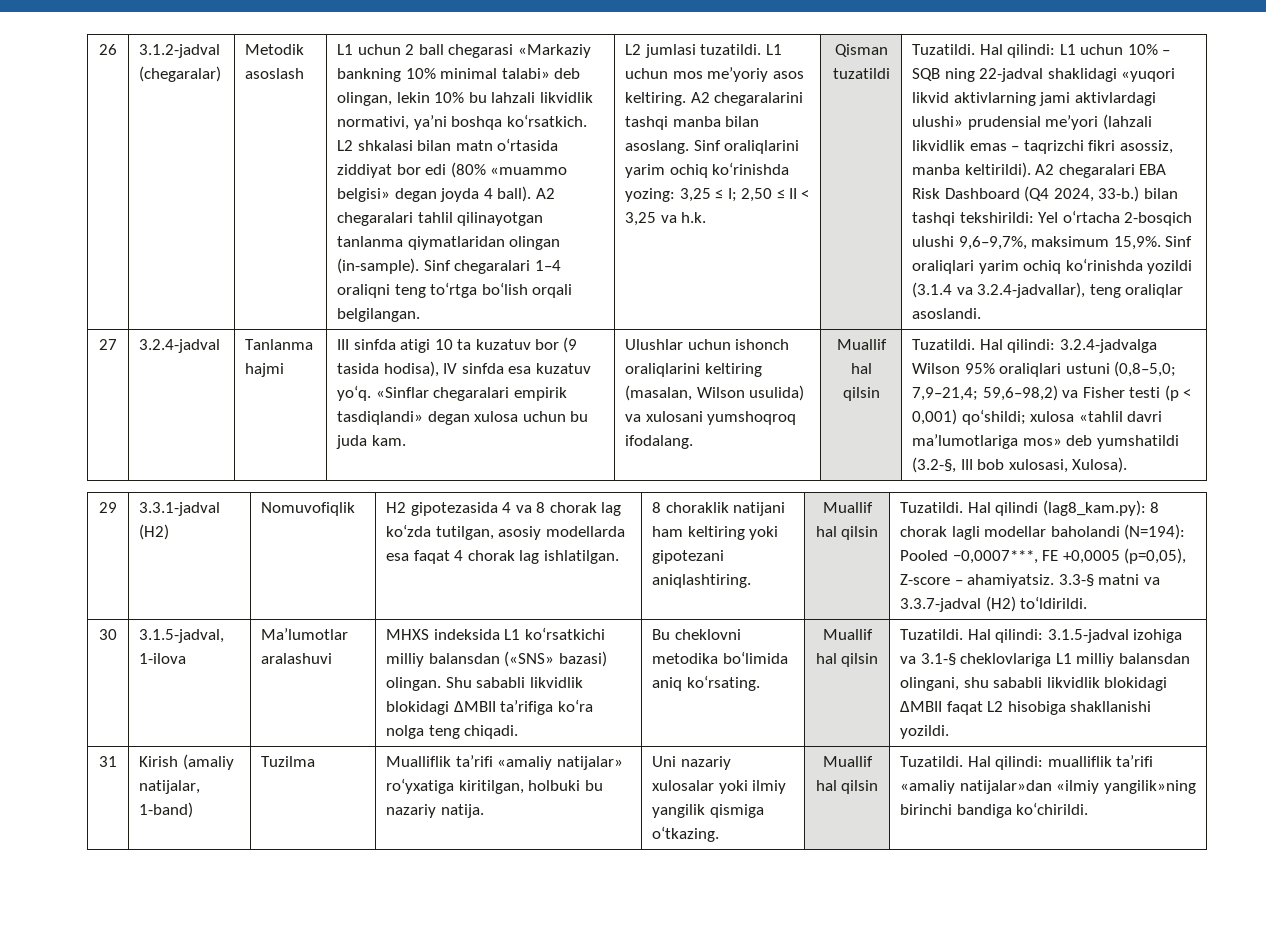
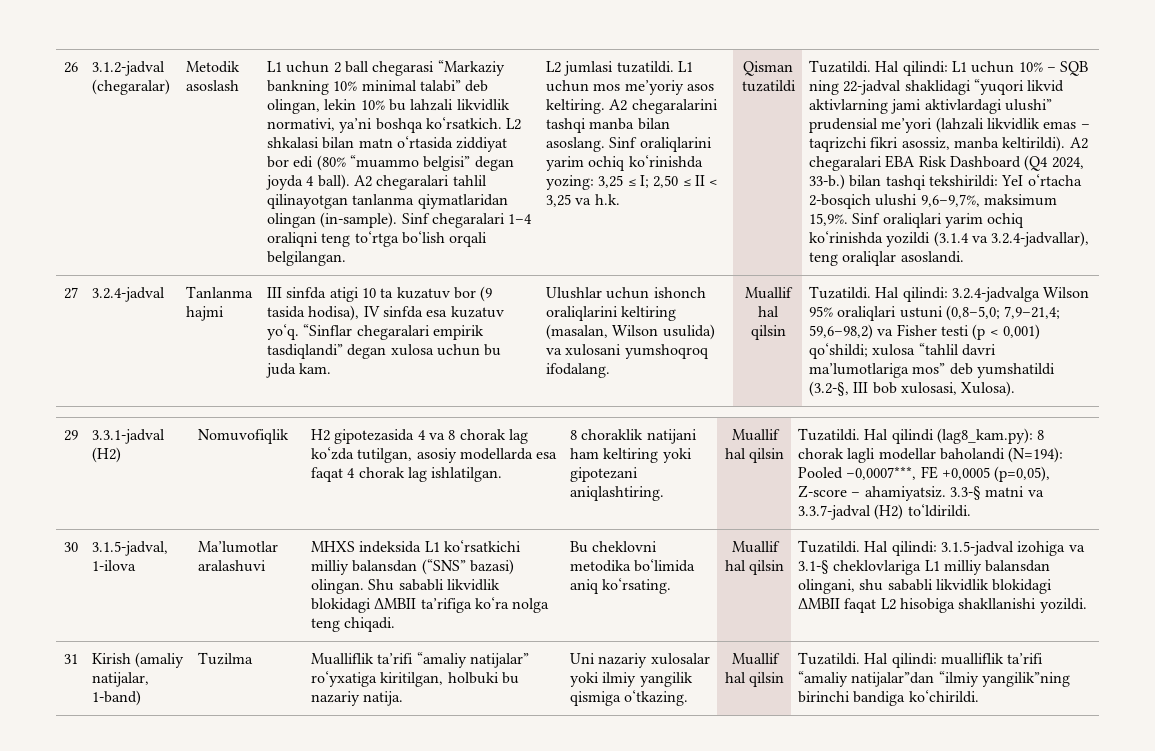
[517,44,591,58] «Markaziy -> [437,60,505,76] “Markaziy
[501,68,550,79] talabi» -> [420,80,462,92] talabi”
[490,167,568,175] [337,188,391,202] «muammo belgisi» -> [350,155,471,171] “muammo belgisi”
[1121,68,1176,82] «yuqori -> [974,79,1025,95] “yuqori
[912,116,964,127] ulushi» -> [1005,99,1053,111] ulushi”
[375,387,429,398] «Sinflar -> [303,324,353,336] “Sinflar
[337,411,424,425] tasdiqlandi» -> [267,344,344,359] tasdiqlandi”
[1078,411,1123,422] «tahlil -> [918,343,959,355] “tahlil
[1022,438,1062,446] mos» -> [912,363,946,374] mos”
[504,651,555,667] («SNS» -> [421,559,466,575] (“SNS”
[497,756,623,770] «amaliy natijalar» -> [416,652,530,668] “amaliy natijalar”
[900,780,1196,794] «amaliy natijalar»dan «ilmiy yangilik»ning -> [798,671,1071,687] “amaliy natijalar”dan “ilmiy yangilik”ning

